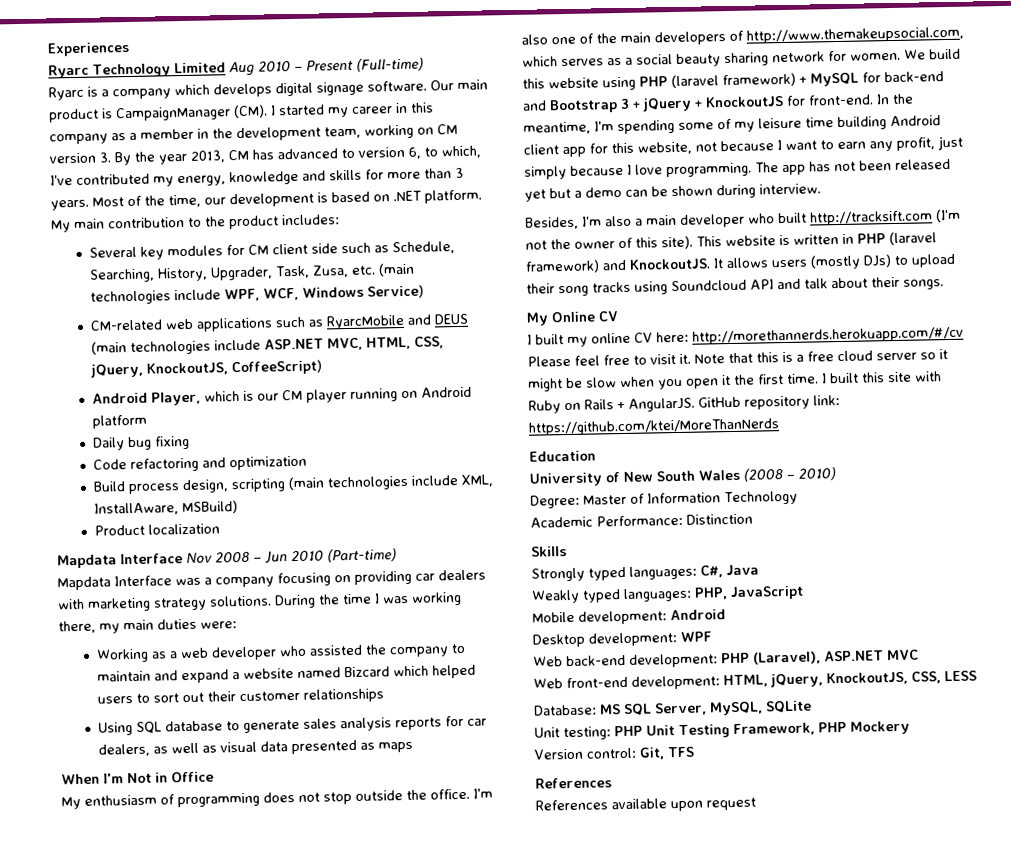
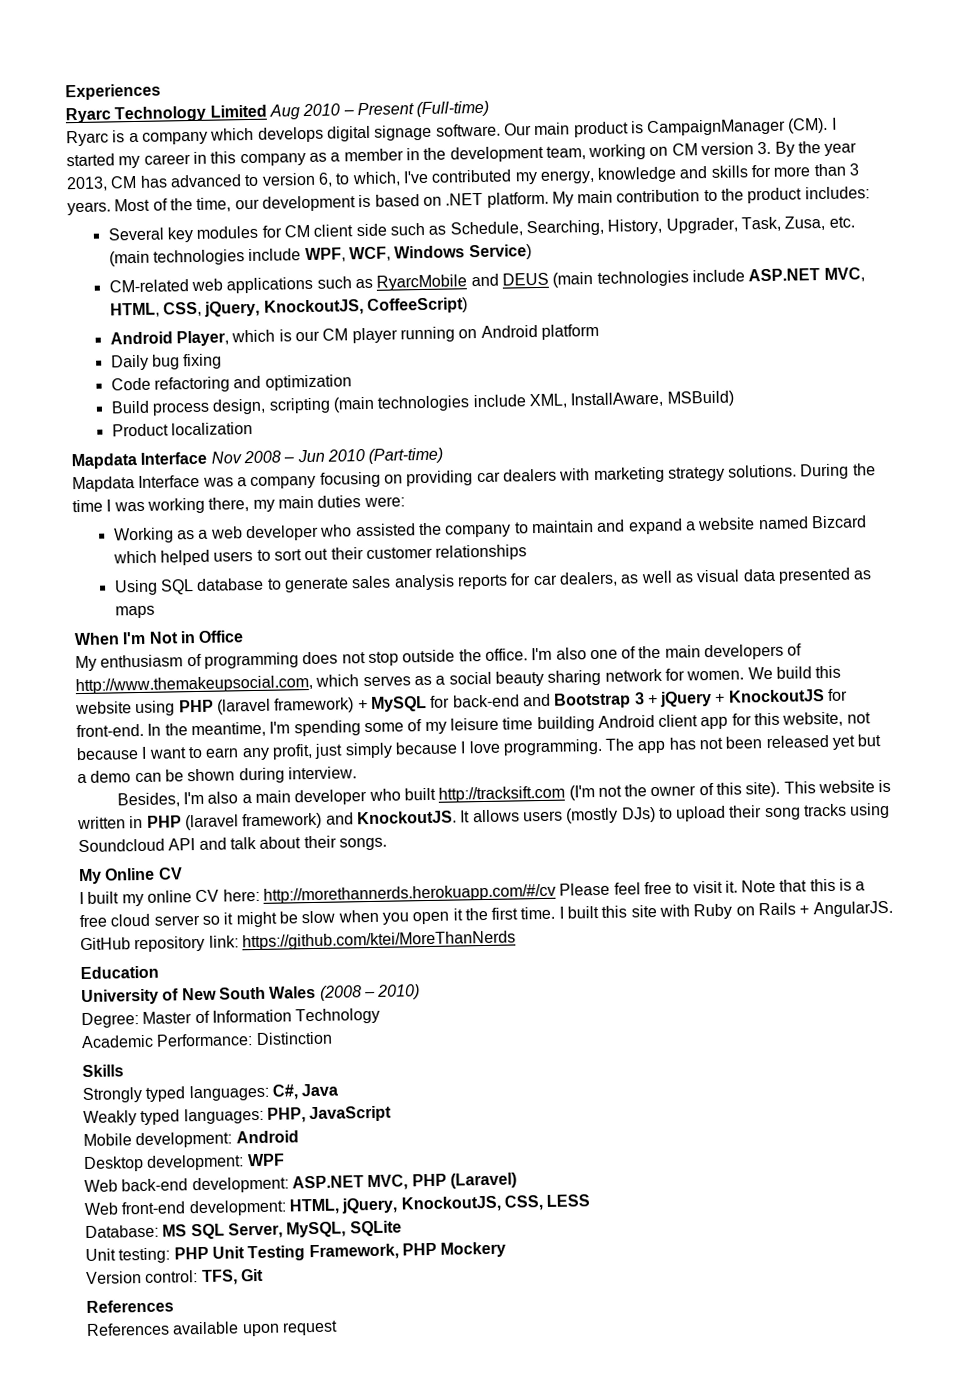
[721,649,919,665] PHP (Laravel), ASP.NET MVC -> [291,1172,517,1191] ASP.NET MVC, PHP (Laravel)
[639,746,694,760] Git, TFS -> [200,1268,264,1286] TFS, Git

